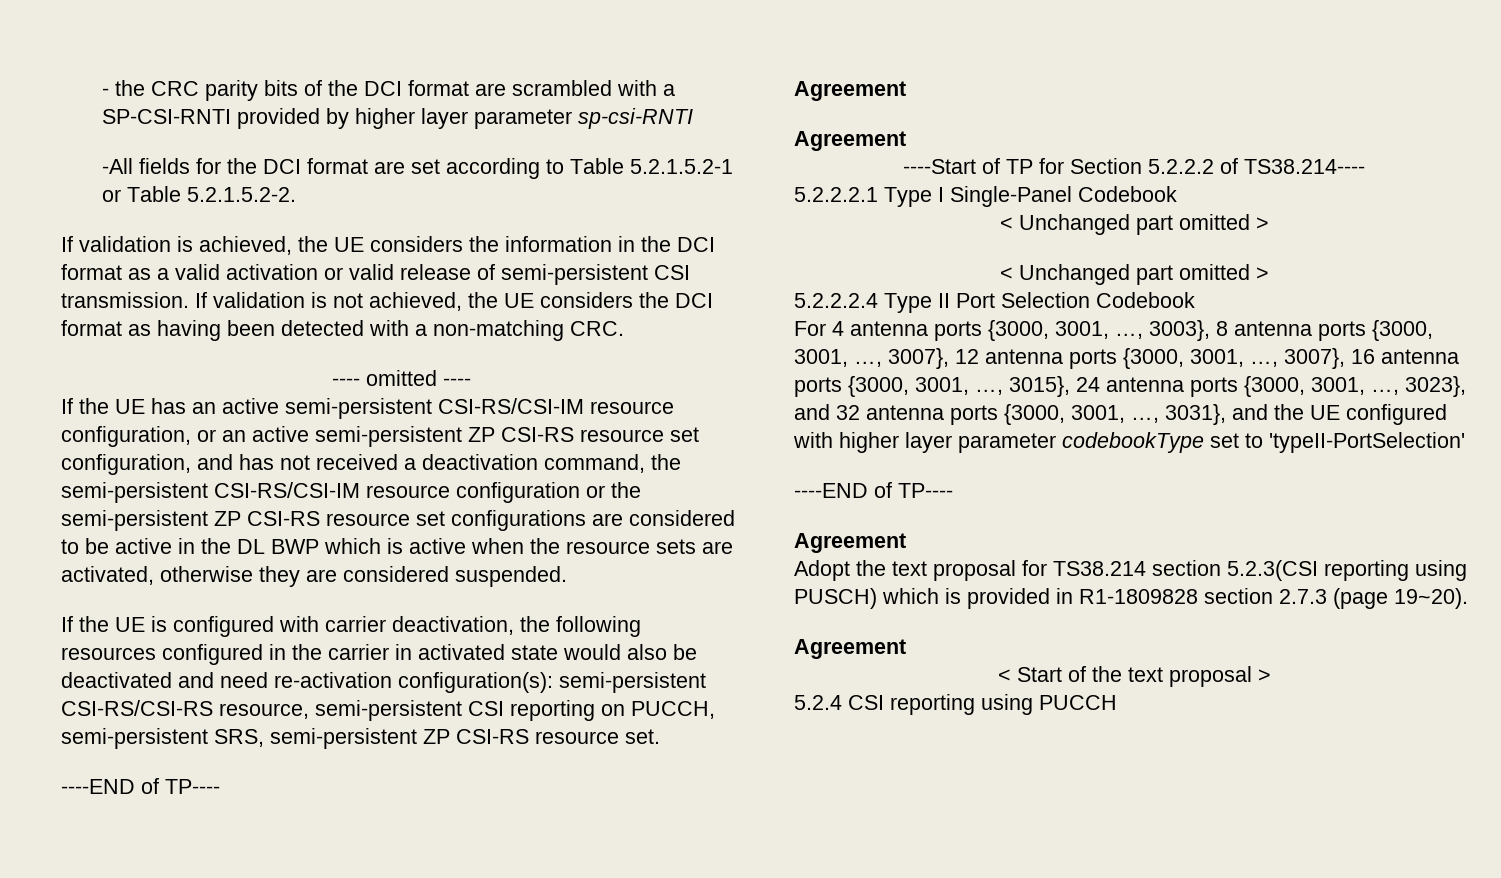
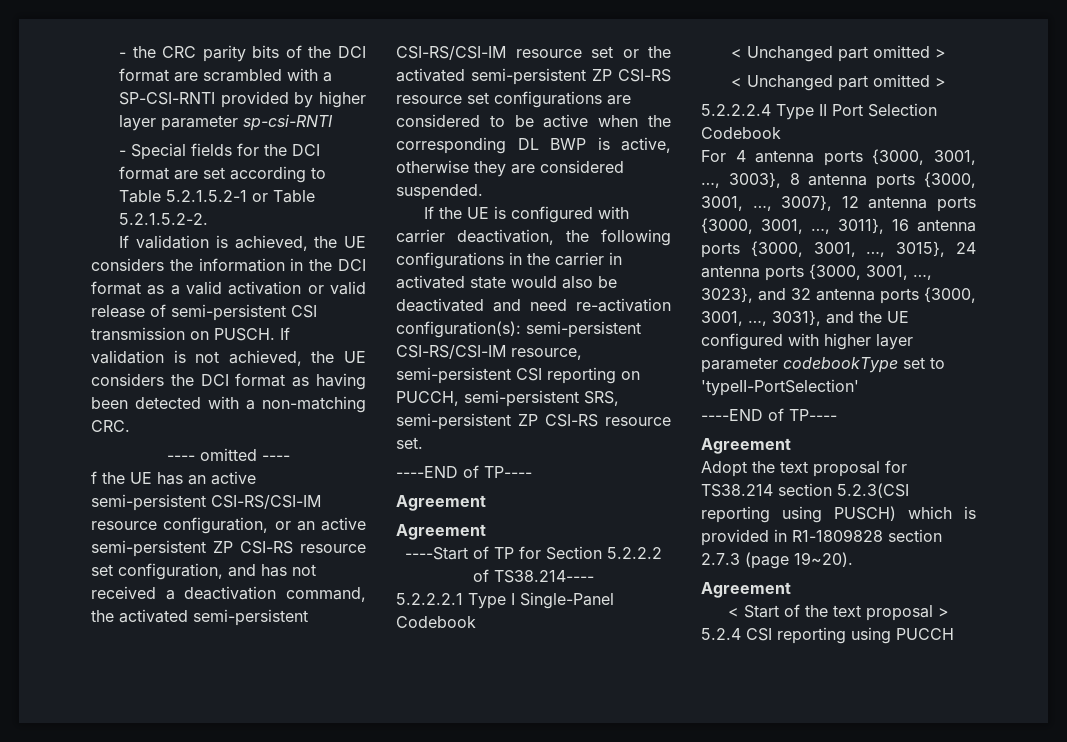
[102,158,134,174] -All -> [118,143,186,160] - Special
[61,292,189,308] transmission. -> [91,327,275,341] transmission on PUSCH.
[61,398,73,414] If -> [91,471,97,484] f
[61,482,580,503] semi-persistent CSI-RS/CSI-IM resource configuration -> [119,609,308,626] [396,46,613,60] activated semi-persistent CSI-RS/CSI-IM resource set
(641, 490) none -> [396,68,465,82] activated
[178,538,733,554] [61,566,154,585] in the DL BWP which is active when the resource sets are activated, -> [598,115,671,127] [396,137,671,154] when the corresponding DL BWP is active,
[61,644,263,665] resources configured -> [396,252,504,269] configurations
[61,700,213,716] CSI-RS/CSI-RS -> [396,345,506,359] CSI-RS/CSI-IM
[1284,348,1345,369] 3007}, -> [838,218,884,234] 3011},

